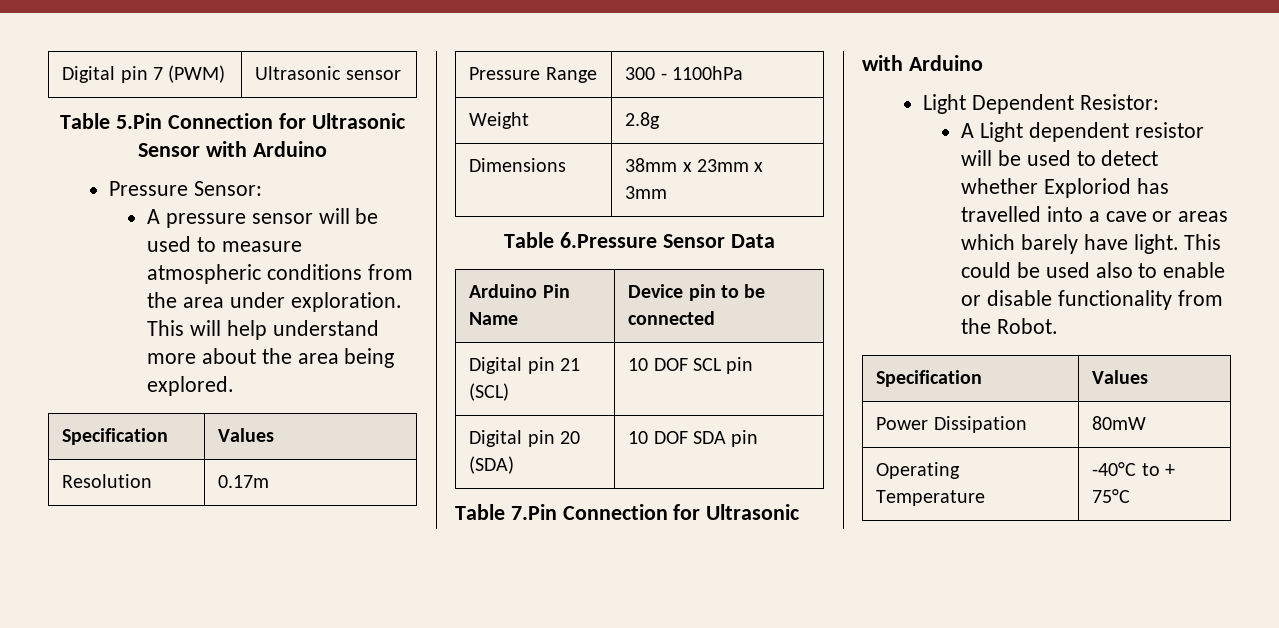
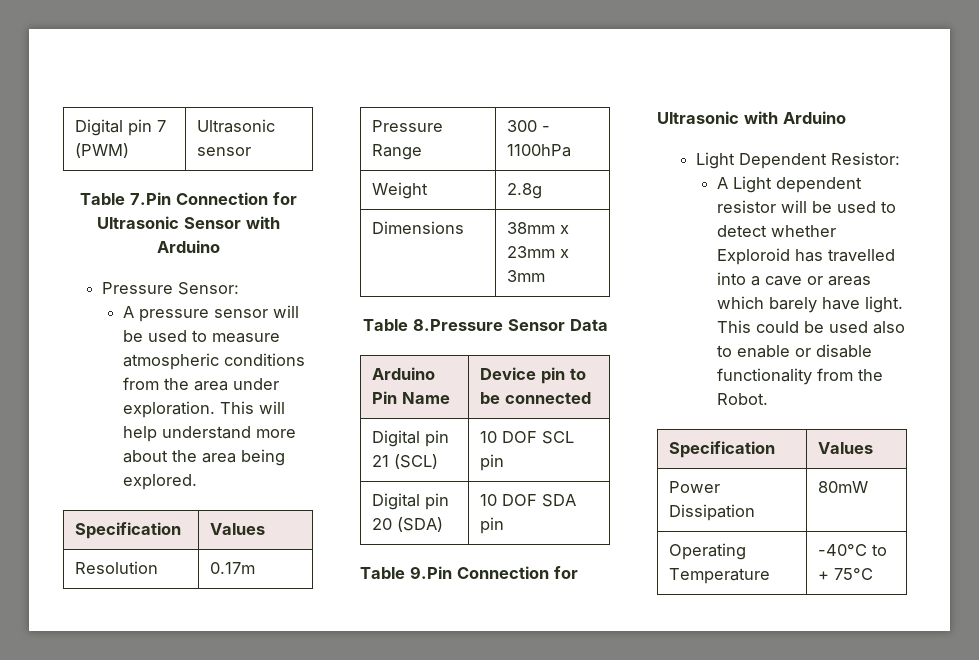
[116,113,163,129] 5.Pin -> [129,192,171,205] 7.Pin
[560,232,658,248] 6.Pressure -> [412,319,503,331] 8.Pressure
[510,504,557,520] 7.Pin -> [410,566,452,579] 9.Pin
[1043,178,1131,198] Exploriod -> [716,248,790,265] Exploroid

